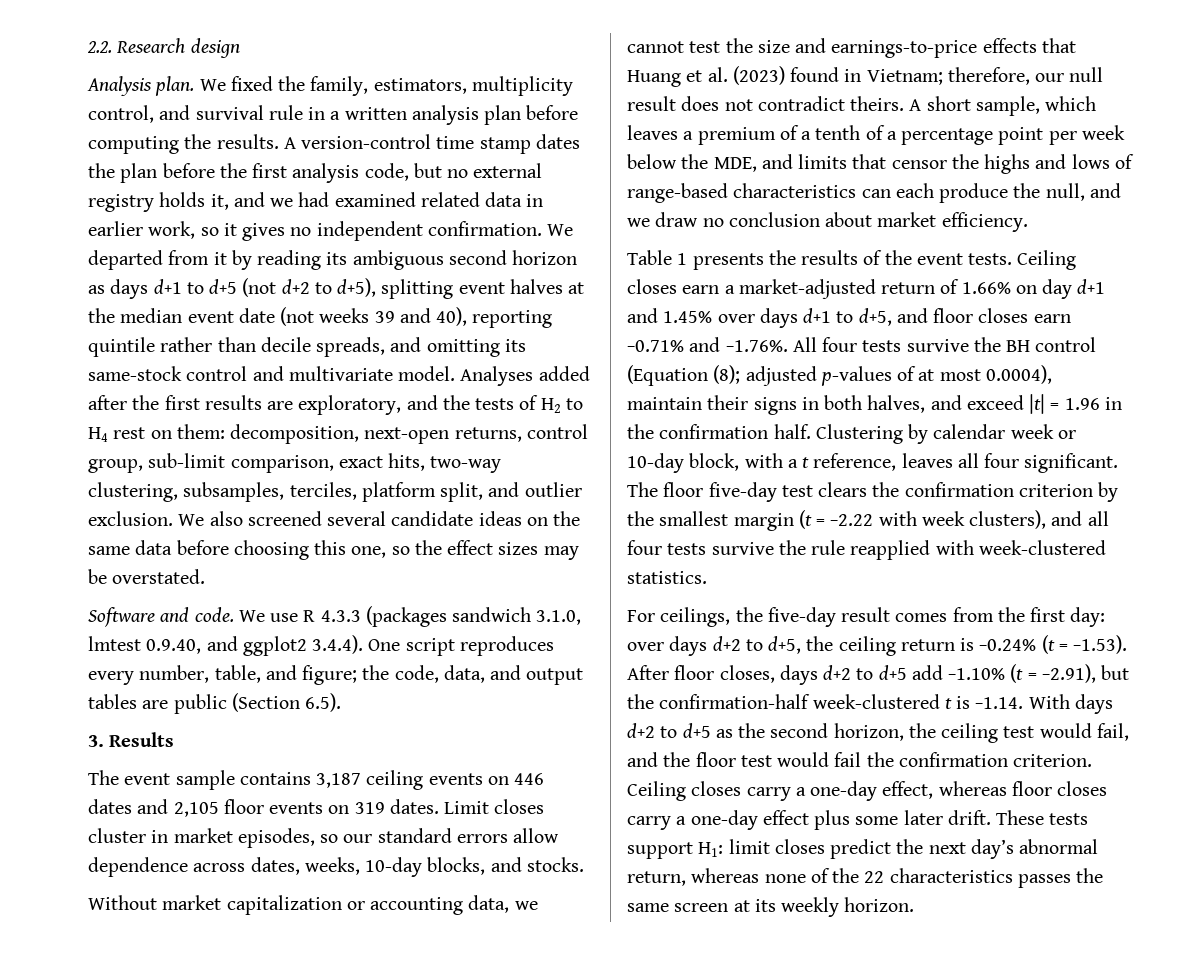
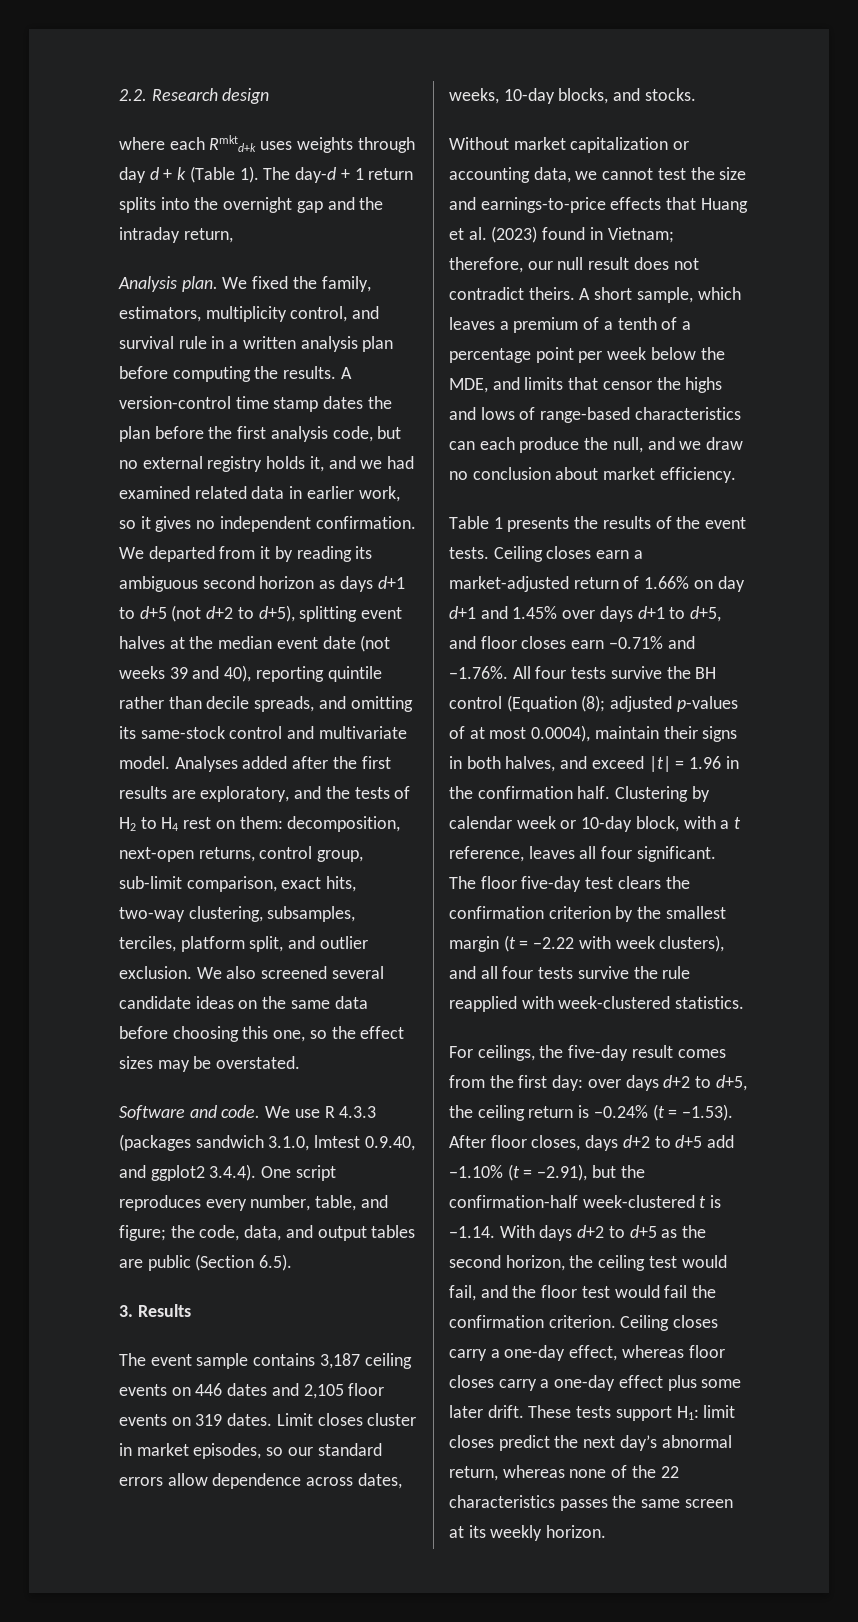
(240, 48) none -> [119,135,415,153] [119,166,414,183] [119,197,384,213] [119,227,233,243] // where each Rmktd+k uses weights through day d + k (Table 1). The day-d + 1 return splits into the overnight gap and the intraday return,

